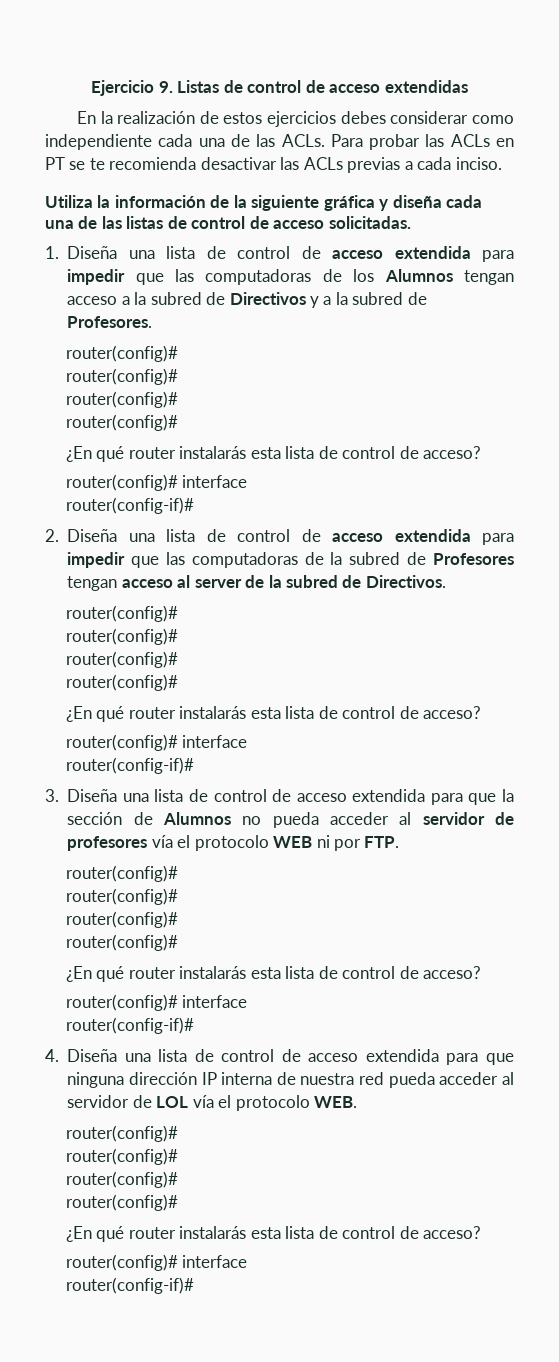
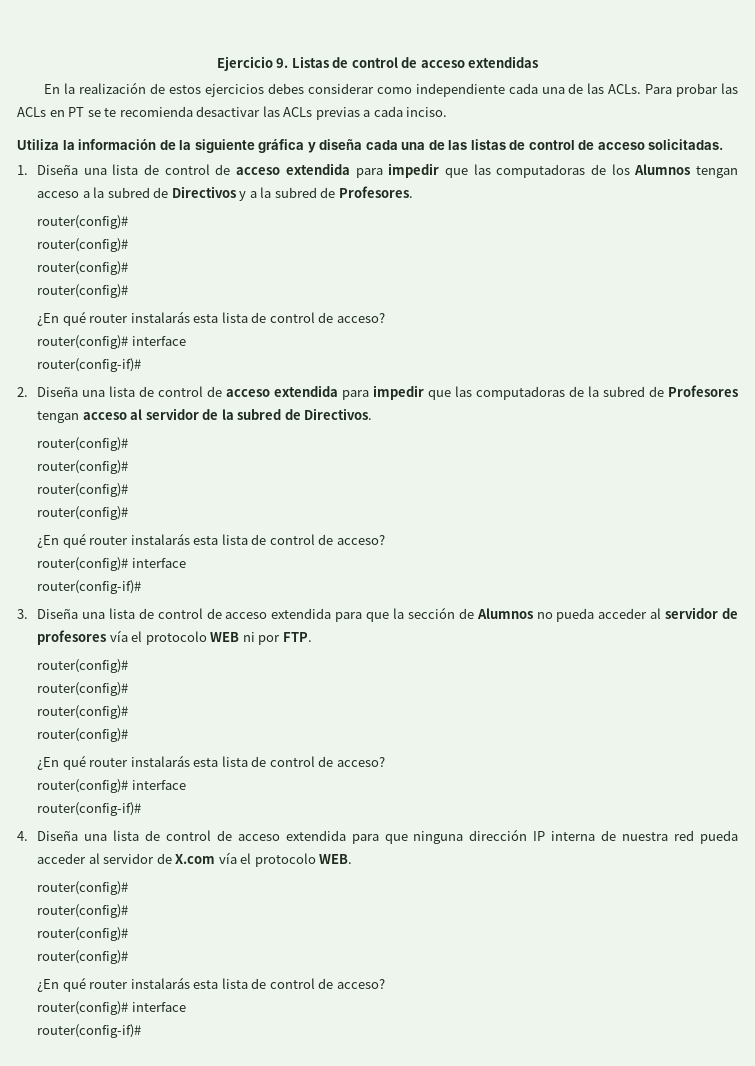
[194,579,242,588] server -> [145,408,199,420] servidor
[156,1096,189,1108] LOL -> [175,854,216,864] X.com

